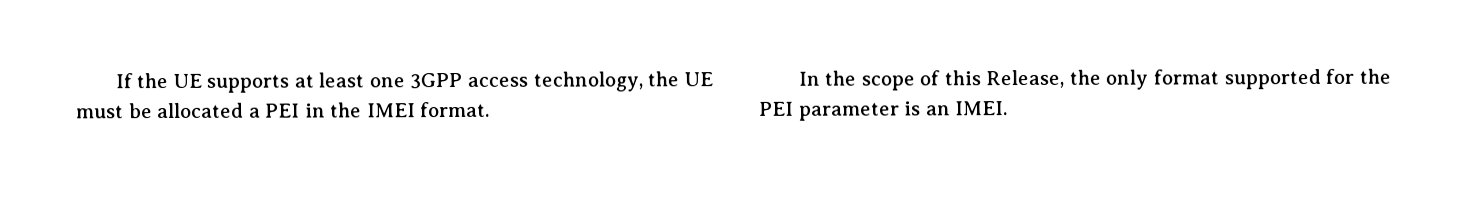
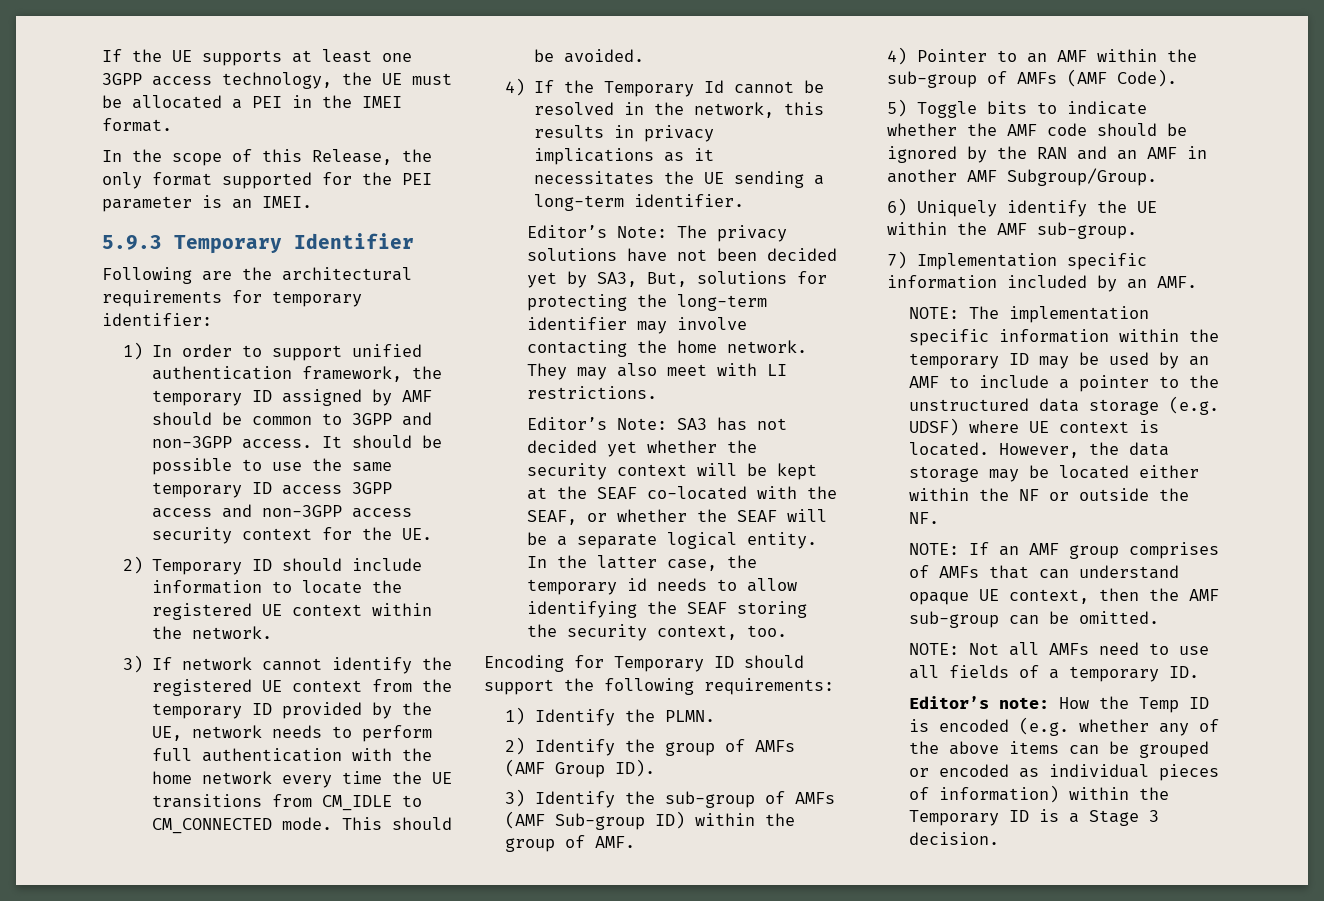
(1009, 108) none -> [102,233,414,254] [102,267,412,284] [102,290,362,307] [102,313,212,326] [123,342,422,361] [151,366,442,382] [151,389,432,406] [151,412,432,426] [151,435,442,449] [151,458,392,475] [151,482,392,498] [151,504,412,518] [151,527,432,544] [123,556,422,575] [151,580,402,594] [151,603,432,620] [151,626,272,639] [123,655,452,674] [151,679,452,696] [151,702,432,719] [151,725,432,742] [151,748,432,762] [151,771,452,788] [151,794,422,811] [151,817,452,834] [533,49,644,63] [505,78,824,97] [533,102,824,118] [533,125,714,142] [533,148,714,165] [533,171,824,188] [533,194,744,211] [526,225,787,242] [526,248,837,262] [526,271,827,288] [526,294,767,311] [526,317,747,334] [526,340,807,357] [526,363,787,380] [526,386,657,399] [526,417,787,431] [526,440,757,457] [526,463,817,480] [526,486,837,500] [526,509,827,525] [526,532,817,549] [526,555,757,571] [526,578,797,595] [526,601,807,618] [526,624,787,641] [484,655,804,672] [484,678,834,695] [505,707,716,726] [505,737,796,756] [505,759,656,778] [505,789,836,808] [505,811,796,830] [505,835,636,852] [887,47,1198,65] [887,69,1178,88] [887,99,1148,118] [887,123,1188,136] [887,146,1208,163] [887,168,1158,186] [887,198,1158,217] [887,222,1138,239] [887,251,1148,270] [887,275,1198,292] [908,306,1149,323] [908,329,1219,346] [908,352,1209,369] [908,375,1219,392] [908,396,1219,415] [908,418,1159,436] [908,442,1169,458] [908,465,1199,482] [908,488,1189,501] [908,512,939,524] [908,542,1219,559] [908,565,1179,579] [908,588,1219,605] [908,611,1159,628] [908,642,1209,656] [908,665,1199,682] [908,696,1209,713] [908,717,1219,736] [908,741,1209,758] [908,764,1219,781] [908,785,1169,803] [908,809,1159,826] [908,832,999,845] // 5.9.3 Temporary Identifier // Following are the architectural requirements for temporary identifier: // 1) In order to support unified authentication framework, the temporary ID assigned by AMF should be common to 3GPP and non-3GPP access. It should be possible to use the same temporary ID access 3GPP access and non-3GPP access security context for the UE. // 2) Temporary ID should include information to locate the registered UE context within the network. // 3) If network cannot identify the registered UE context from the temporary ID provided by the UE, network needs to perform full authentication with the home network every time the UE transitions from CM_IDLE to CM_CONNECTED mode. This should be avoided. // 4) If the Temporary Id cannot be resolved in the network, this results in privacy implications as it necessitates the UE sending a long-term identifier. // Editor’s Note: The privacy solutions have not been decided yet by SA3, But, solutions for protecting the long-term identifier may involve contacting the home network. They may also meet with LI restrictions. // Editor’s Note: SA3 has not decided yet whether the security context will be kept at the SEAF co-located with the SEAF, or whether the SEAF will be a separate logical entity. In the latter case, the temporary id needs to allow identifying the SEAF storing the security context, too. // Encoding for Temporary ID should support the following requirements: // 1) Identify the PLMN. // 2) Identify the group of AMFs (AMF Group ID). // 3) Identify the sub-group of AMFs (AMF Sub-group ID) within the group of AMF. // 4) Pointer to an AMF within the sub-group of AMFs (AMF Code). // 5) Toggle bits to indicate whether the AMF code should be ignored by the RAN and an AMF in another AMF Subgroup/Group. // 6) Uniquely identify the UE within the AMF sub-group. // 7) Implementation specific information included by an AMF. // NOTE: The implementation specific information within the temporary ID may be used by an AMF to include a pointer to the unstructured data storage (e.g. UDSF) where UE context is located. However, the data storage may be located either within the NF or outside the NF. // NOTE: If an AMF group comprises of AMFs that can understand opaque UE context, then the AMF sub-group can be omitted. // NOTE: Not all AMFs need to use all fields of a temporary ID. // Editor’s note: How the Temp ID is encoded (e.g. whether any of the above items can be grouped or encoded as individual pieces of information) within the Temporary ID is a Stage 3 decision.

